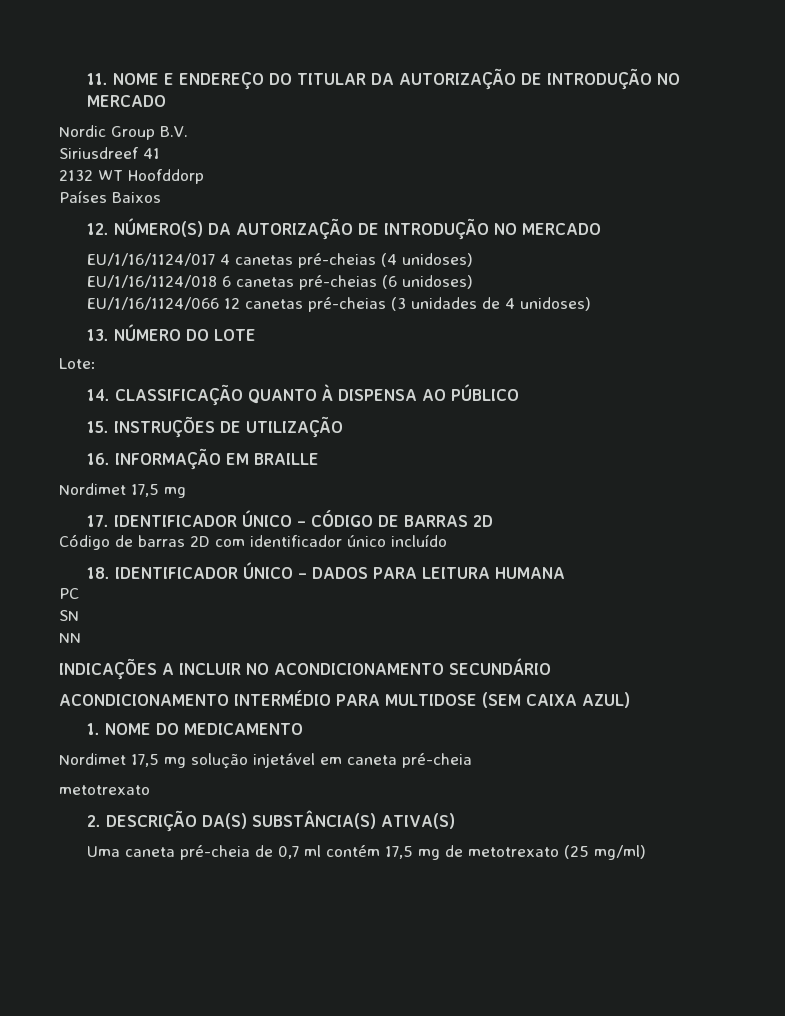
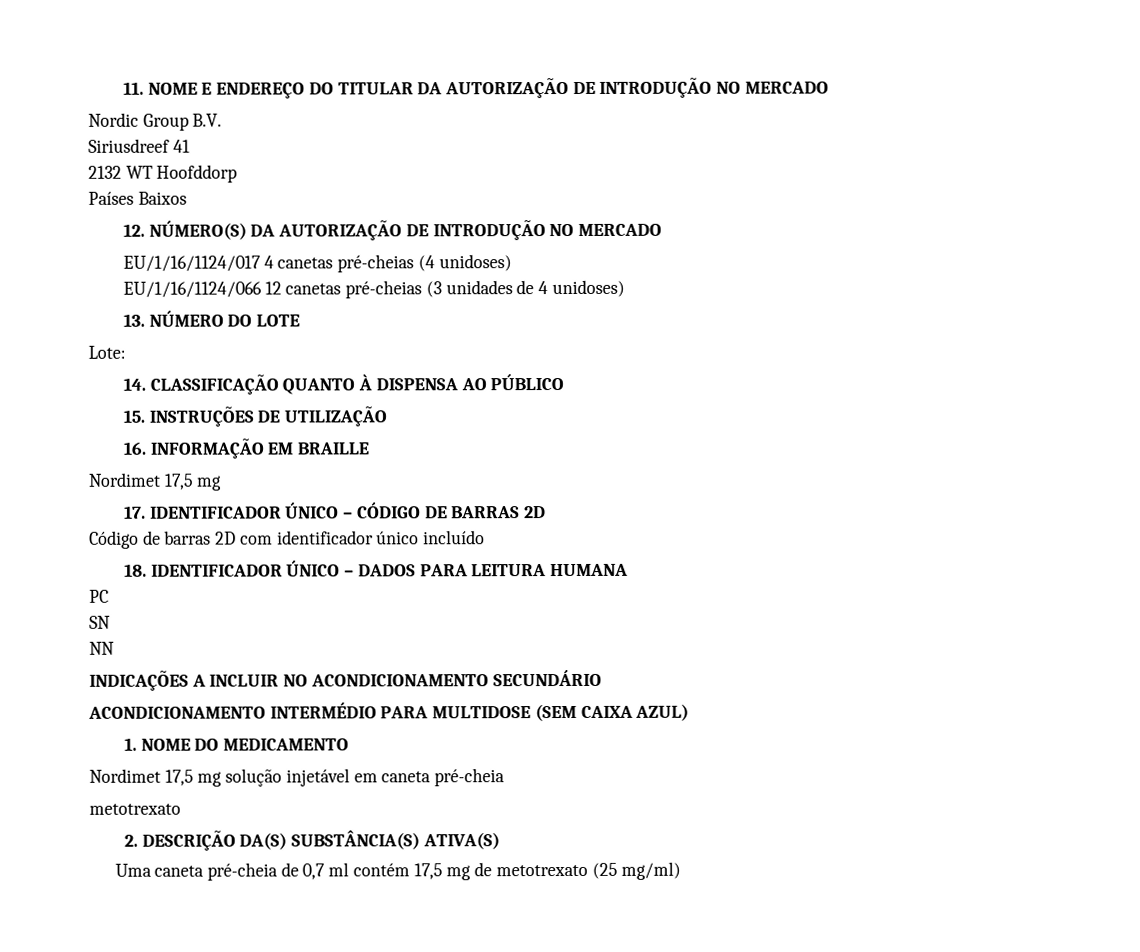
[87,275,474,290] // EU/1/16/1124/018 6 canetas pré-cheias (6 unidoses) -> (512, 263) none

